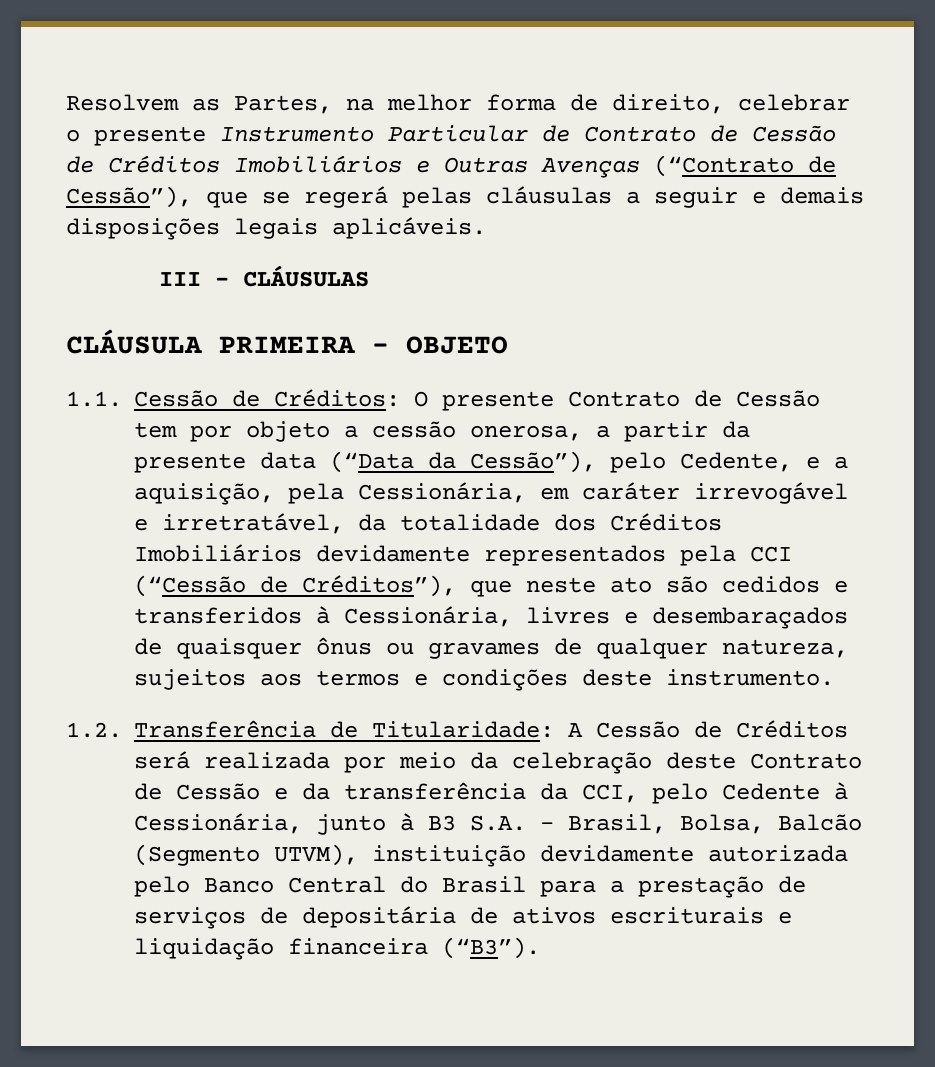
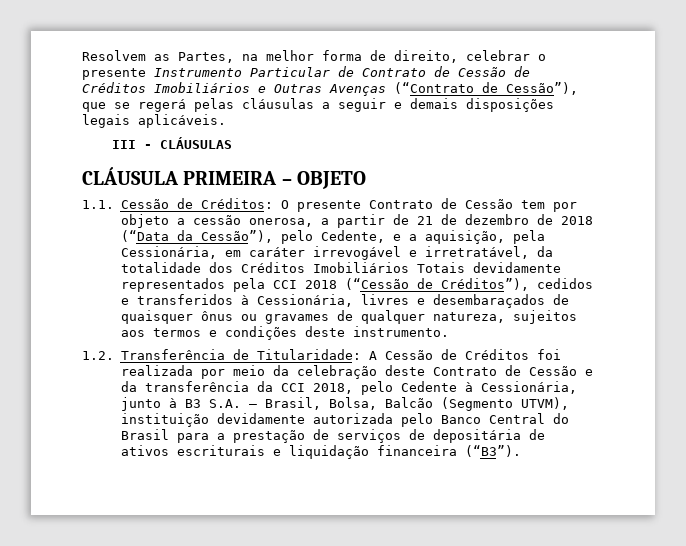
[722,421,750,438] [134,452,316,473] da presente data -> [392,214,593,225] de 21 de dezembro de 2018
(302, 553) none -> [416,262,465,273] Totais
(792, 554) none -> [304,280,337,289] 2018
[470,576,708,597] que neste ato são -> (529, 284) none
[134,751,190,769] será -> [536,349,561,360] foi
[582,784,638,803] CCI, -> [280,383,353,394] CCI 2018,

